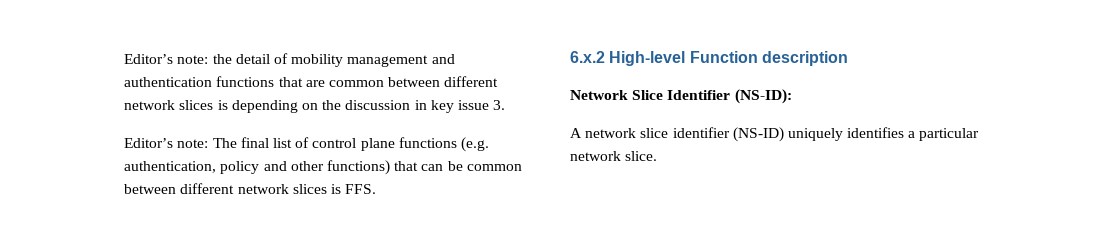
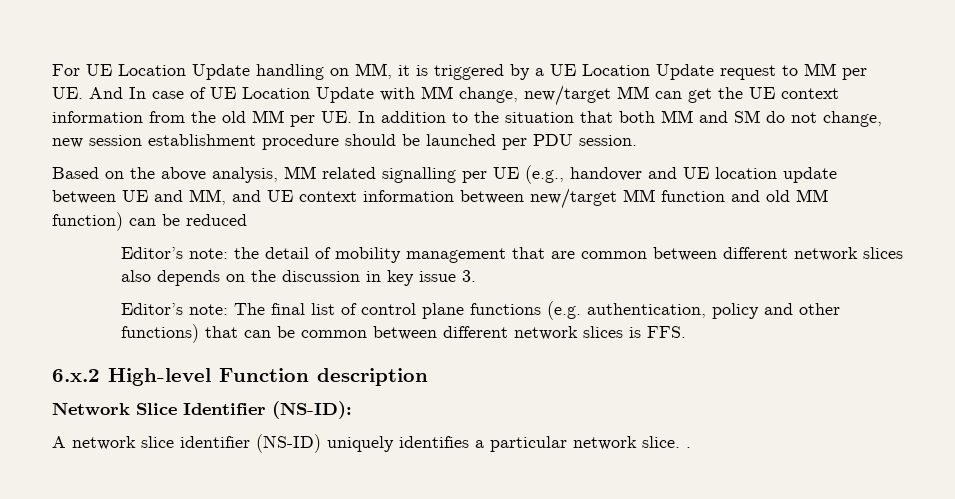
(124, 59) none -> [52,63,867,80] [52,85,839,106] [52,110,882,127] [52,134,637,150] [52,165,837,184] [52,188,828,209] [52,212,247,231] For UE Location Update handling on MM, it is triggered by a UE Location Update request to MM per UE. And In case of UE Location Update with MM change, new/target MM can get the UE context information from the old MM per UE. In addition to the situation that both MM and SM do not change, new session establishment procedure should be launched per PDU session. // Based on the above analysis, MM related signalling per UE (e.g., handover and UE location update between UE and MM, and UE context information between new/target MM function and old MM function) can be reduced //
[431,54,455,64] [124,76,275,87] and authentication functions -> (506, 255) none
[217,100,298,113] is depending -> [120,270,220,286] also depends
(658, 156) none -> [686,447,691,448] .

